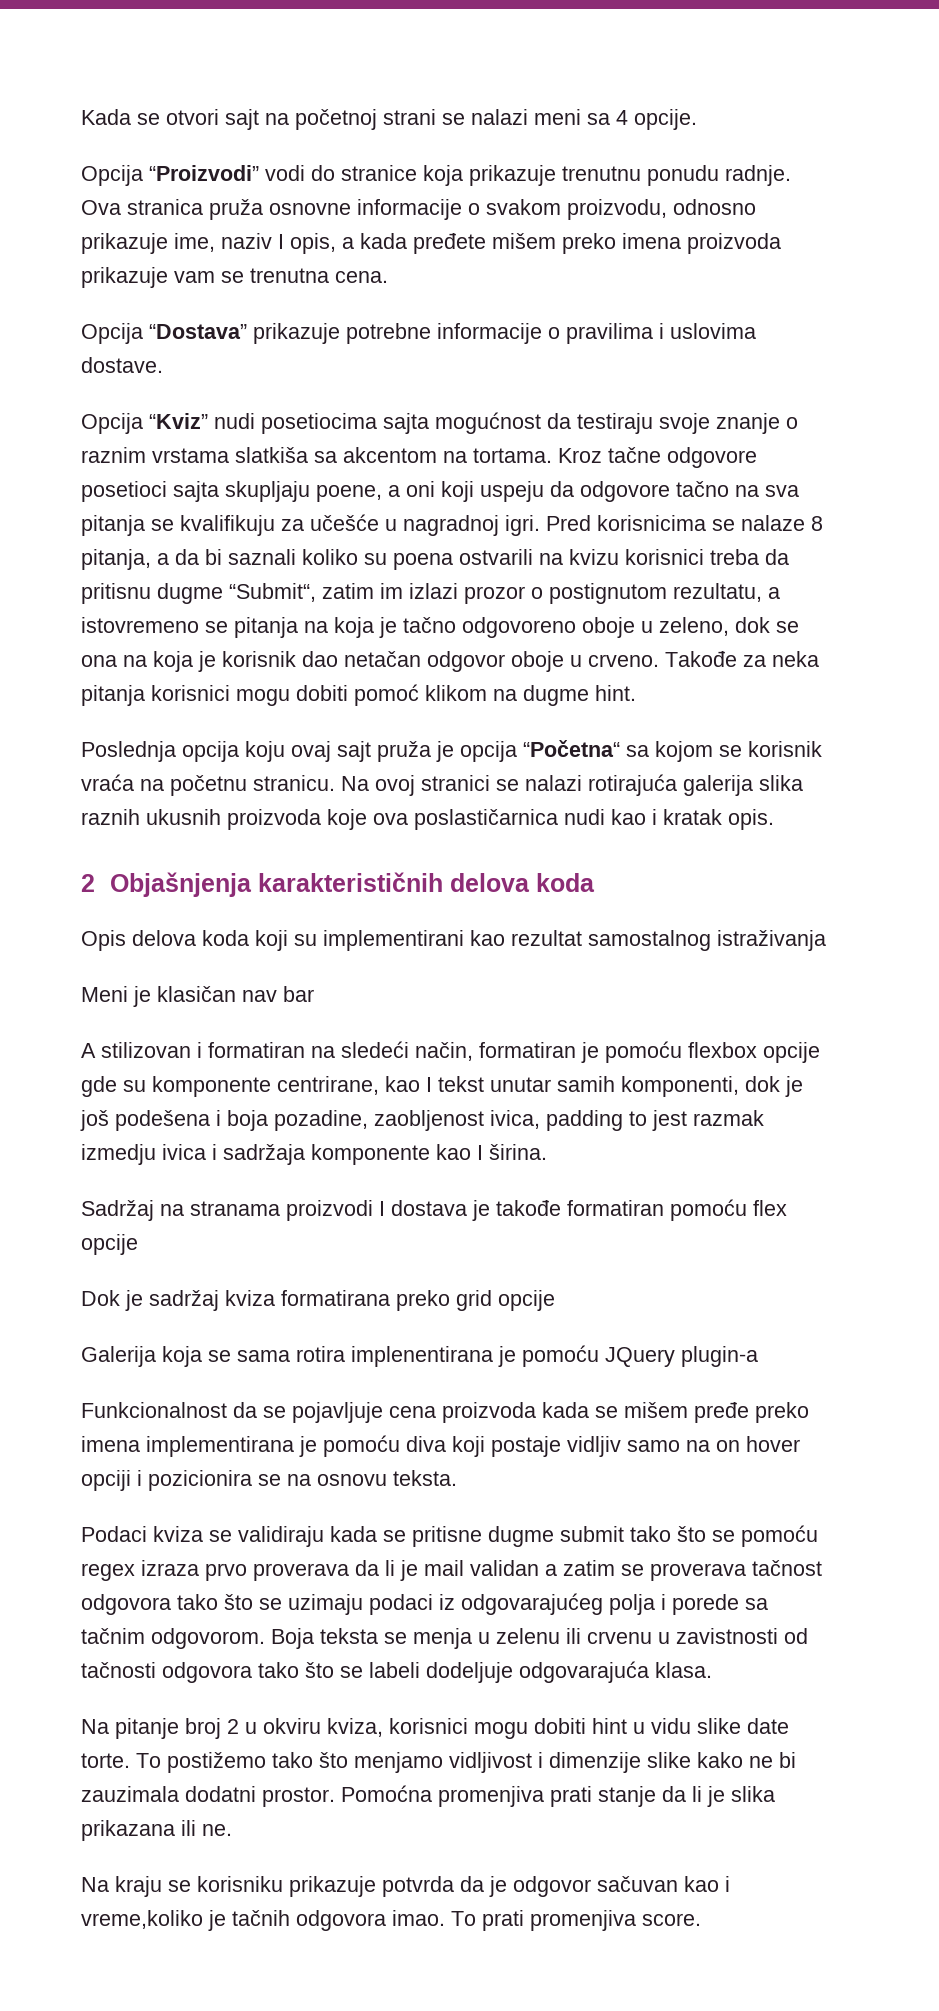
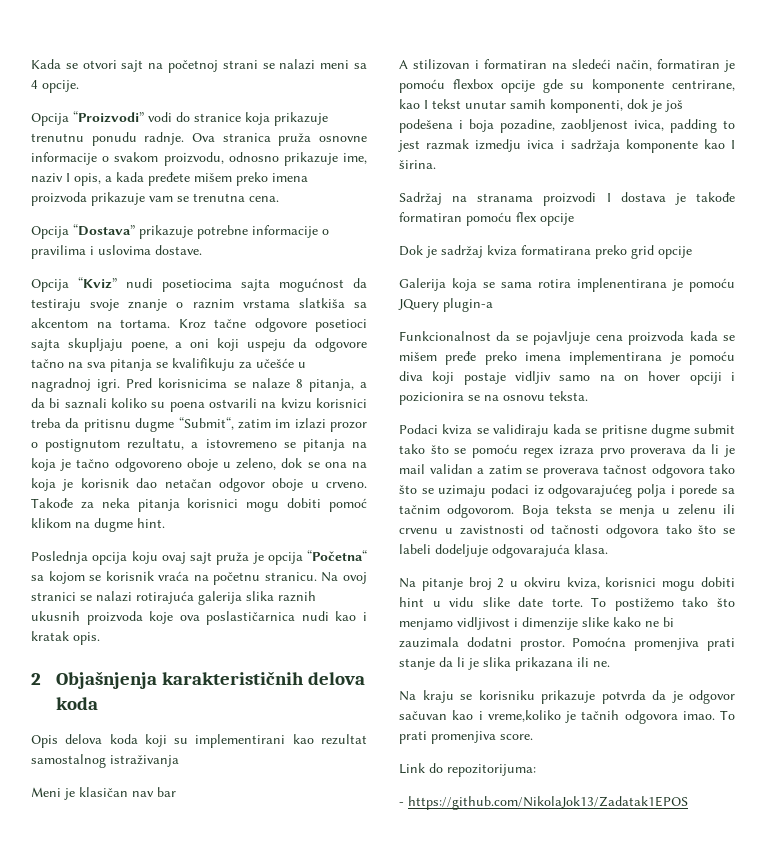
(701, 1919) none -> [399,763,536,777] [399,796,688,810] // Link do repozitorijuma: // - https://github.com/NikolaJok13/Zadatak1EPOS

